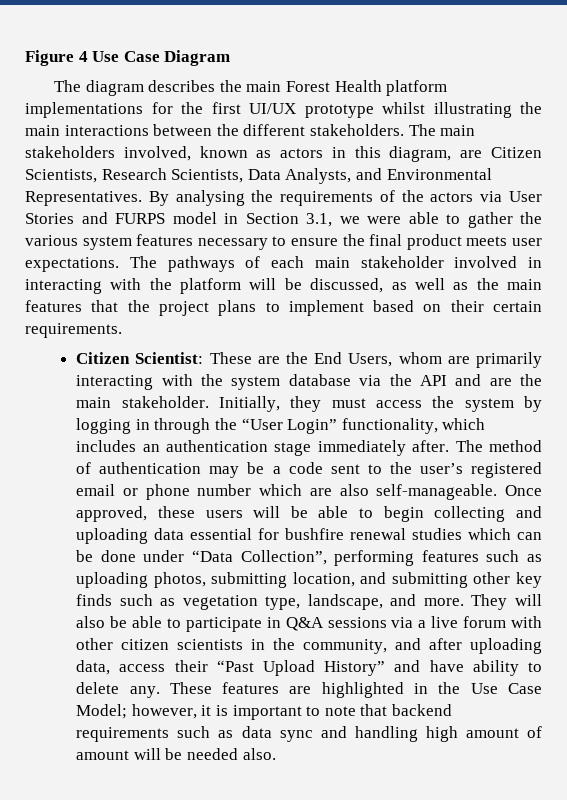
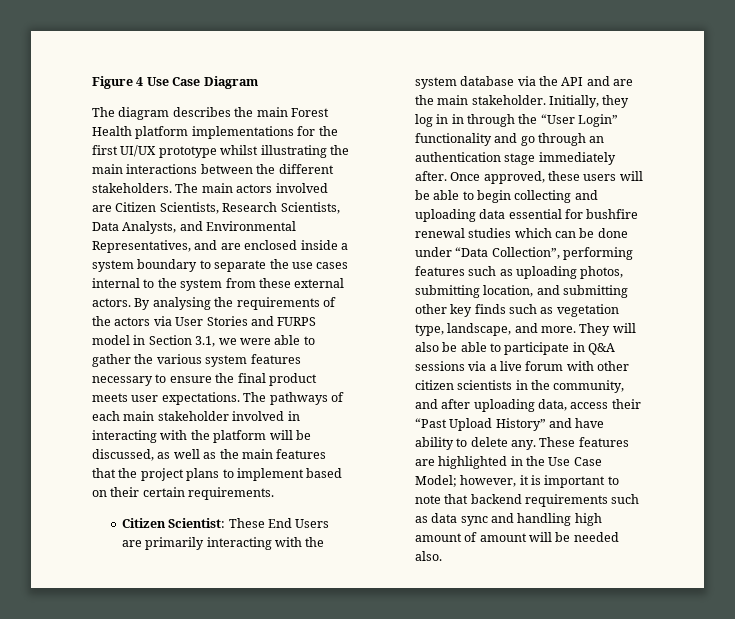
[25,146,452,162] stakeholders involved, known as actors in this diagram, -> [236,183,328,193] actors involved
[25,191,142,206] Representatives. -> [92,240,348,253] [92,259,349,272] [92,278,345,291] [92,298,131,307] Representatives, and are enclosed inside a system boundary to separate the use cases internal to the system from these external actors.
[257,352,442,367] are the End Users, whom -> [268,518,330,528] End Users
[331,396,542,412] [76,418,132,434] must access the system by logging -> [414,114,449,127] log in
[341,418,486,434] [76,440,137,452] functionality, which includes -> [414,133,587,146] functionality and go through
[455,440,543,452] [76,462,543,478] [76,484,498,500] The method of authentication may be a code sent to the user’s registered email or phone number which are also self-manageable. -> (447, 176) none

